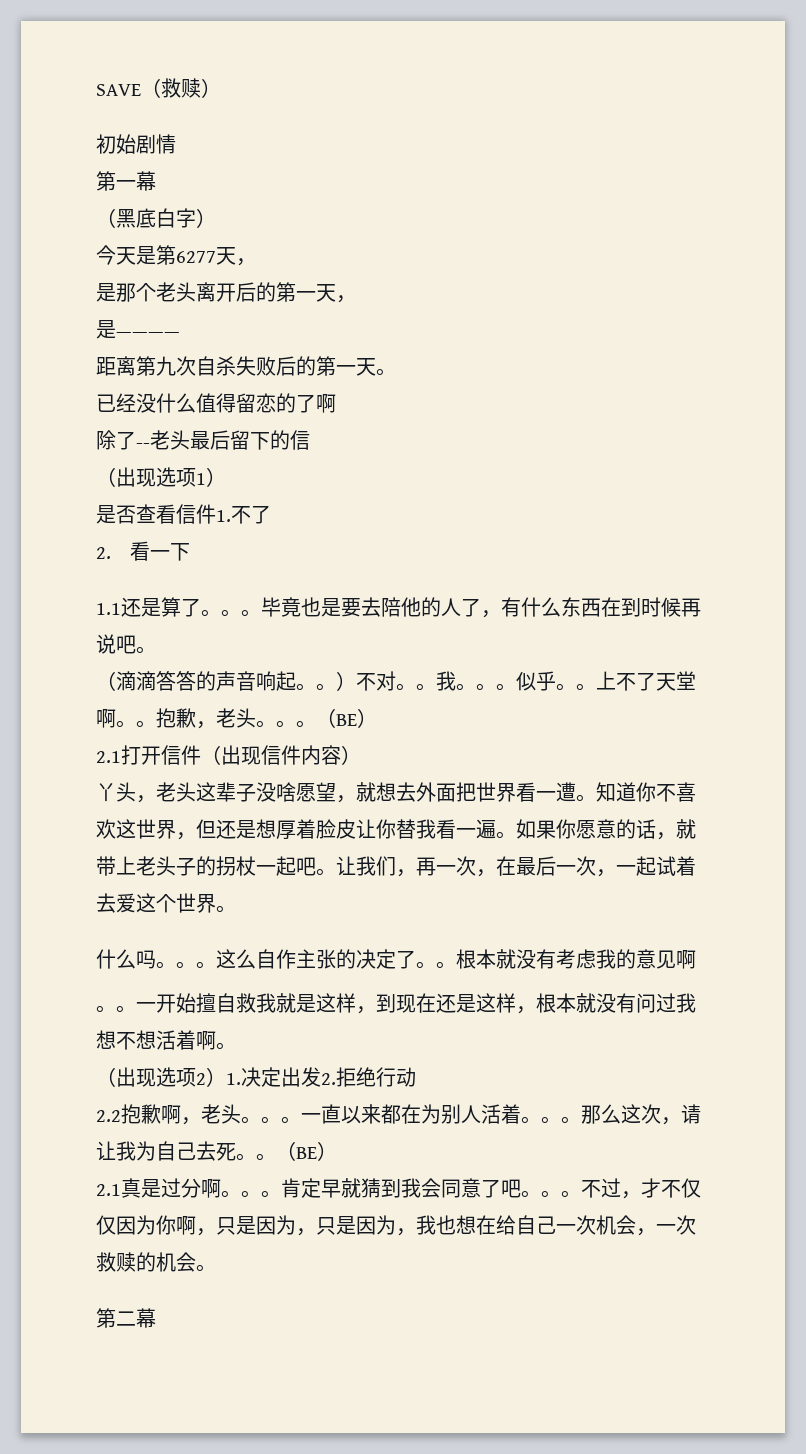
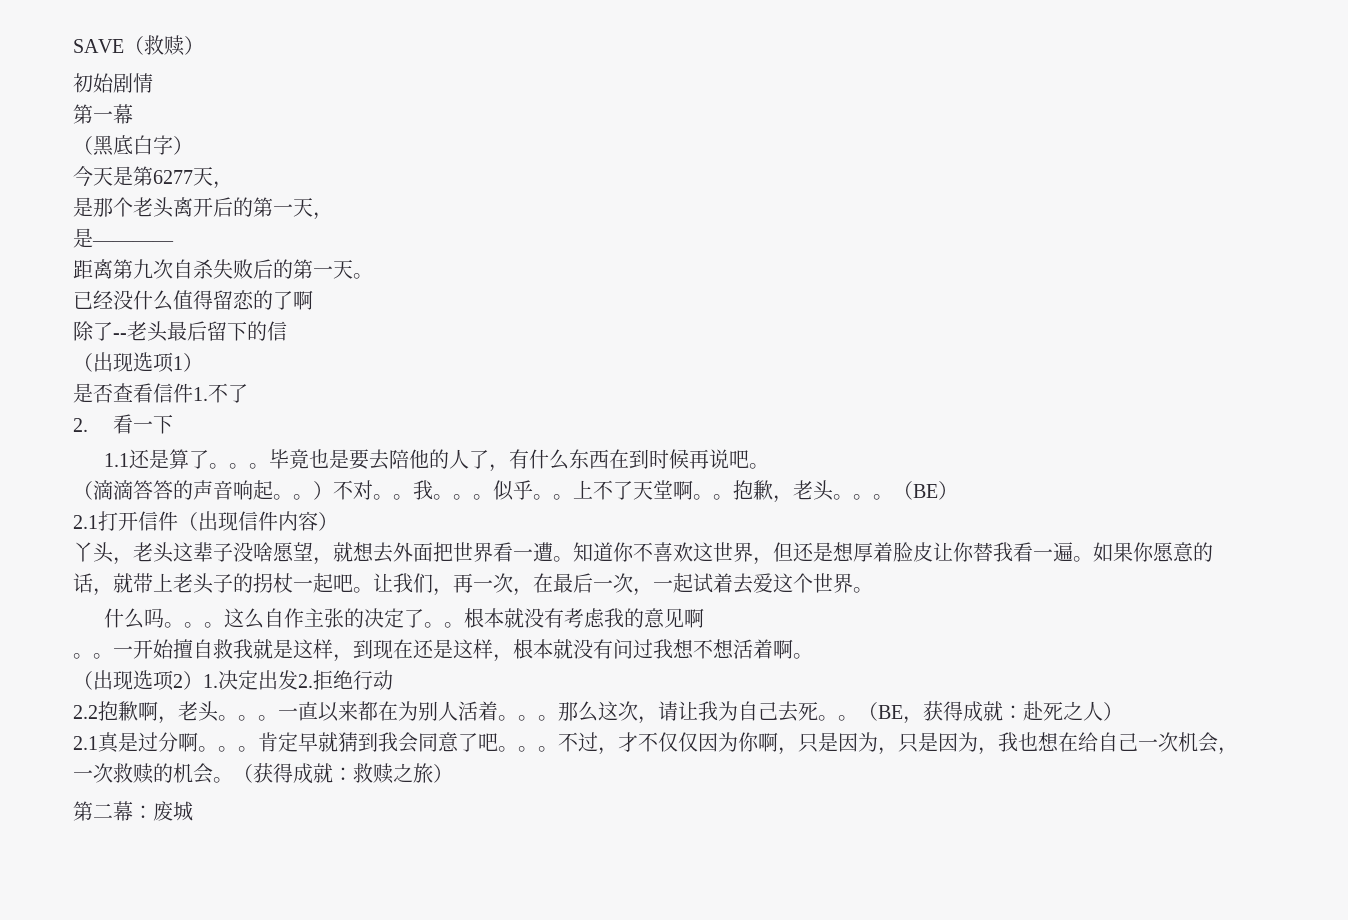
(317, 1153) none -> [903,701,1103,724] ，获得成就：赴死之人
(216, 1268) none -> [233,763,453,784] （获得成就：救赎之旅）
(156, 1318) none -> [133,801,193,821] ：废城

